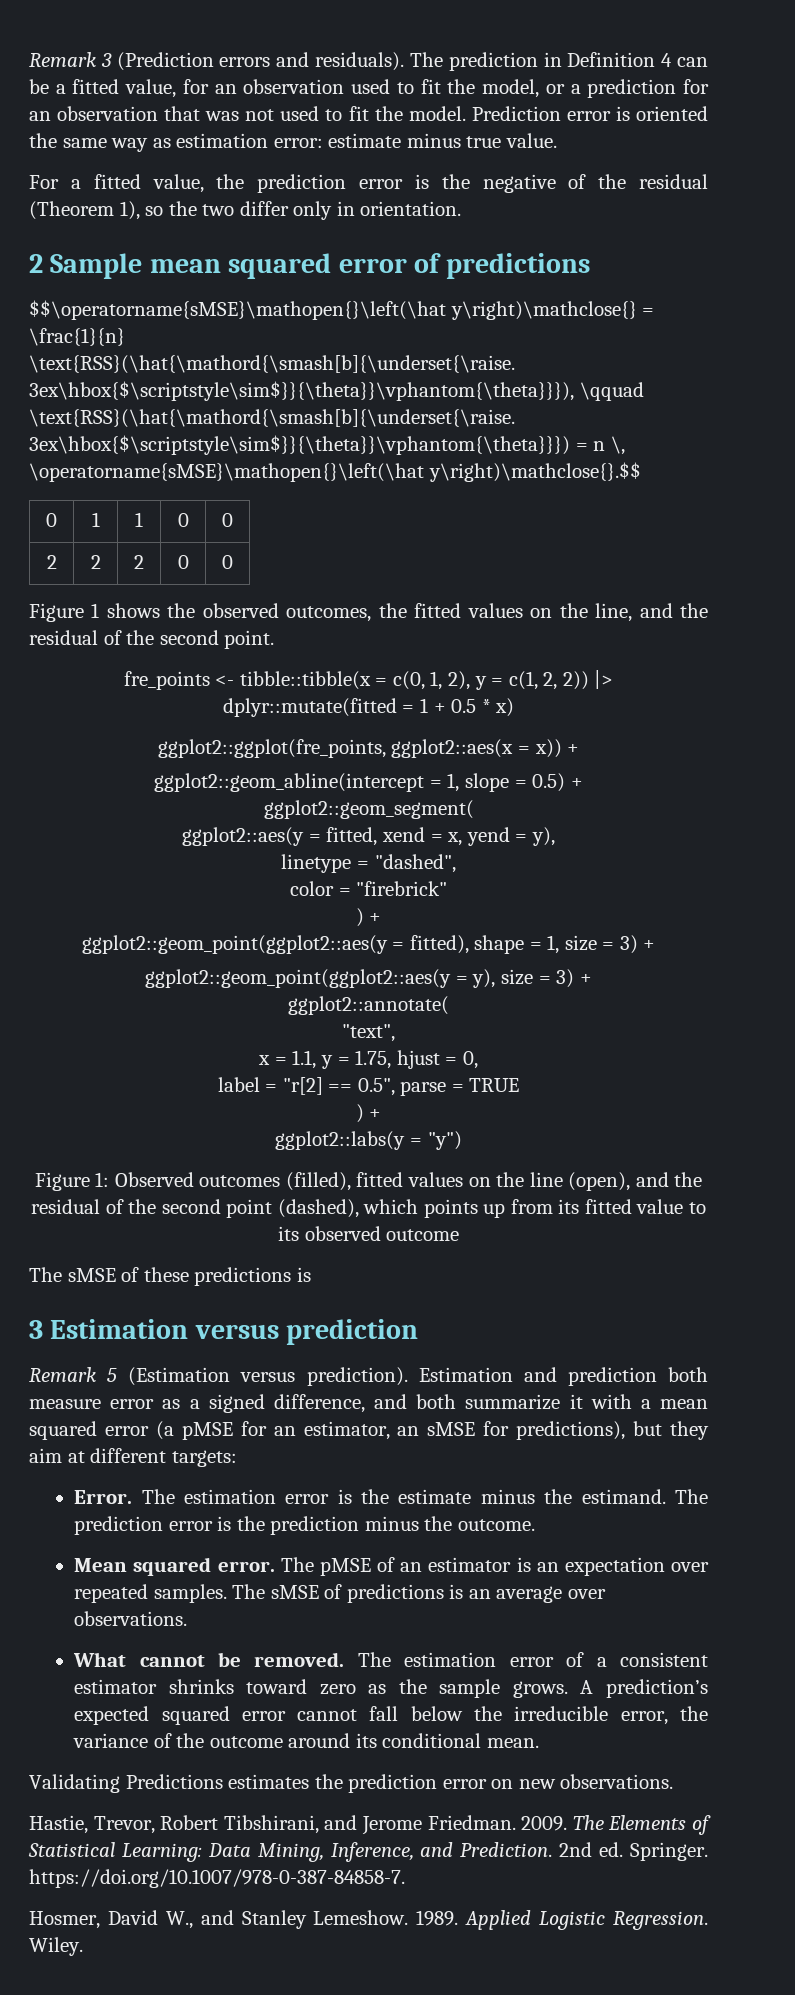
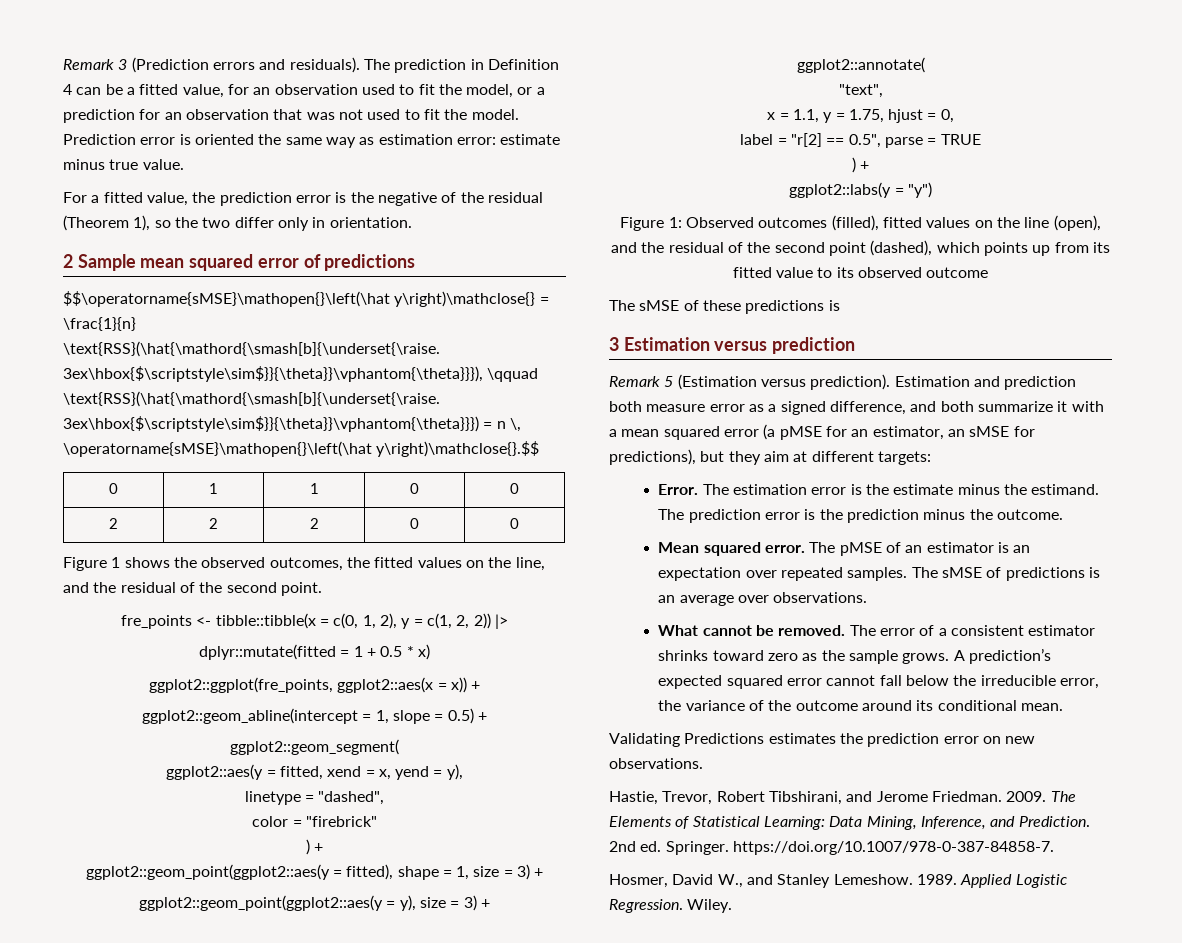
[404,1652,497,1667] estimation -> (876, 630) none

